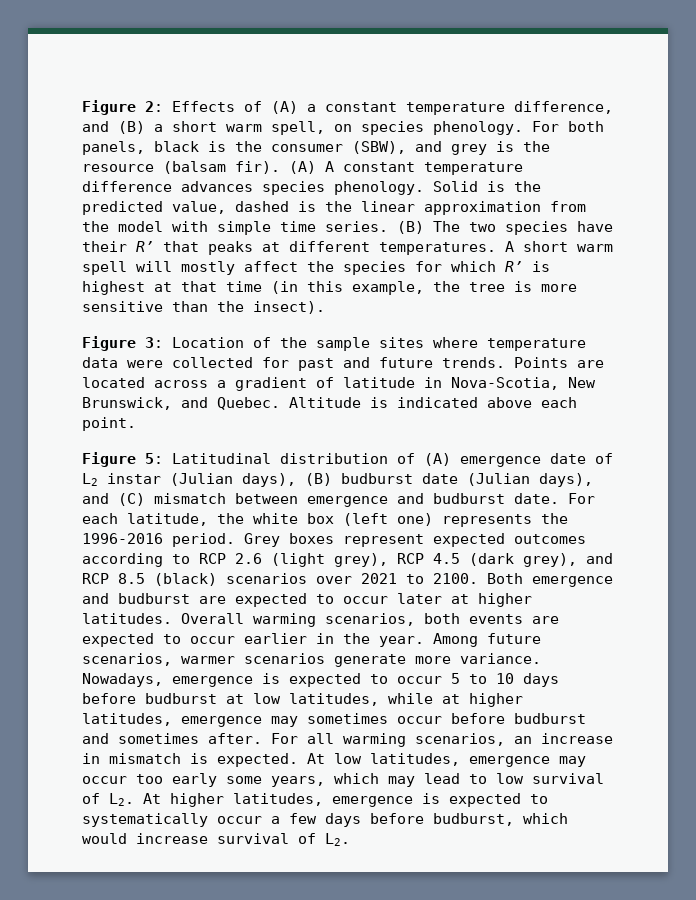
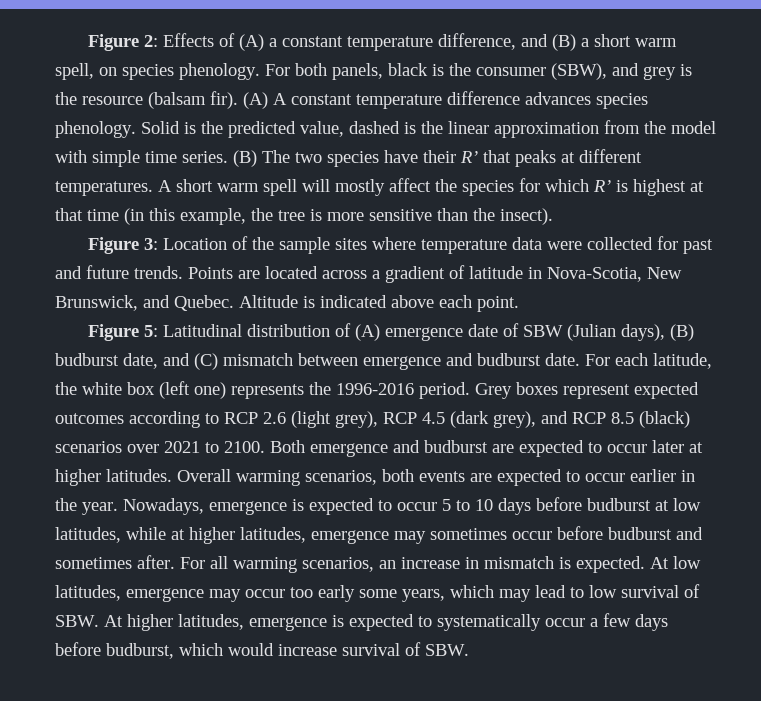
[82,473,161,486] L2 instar -> [522,325,563,337] SBW
[422,473,593,487] date (Julian days), -> [123,353,158,369] date,
[433,633,541,647] [82,653,541,667] Among future scenarios, warmer scenarios generate more variance. -> (118, 508) none
[109,793,134,806] L2. -> [55,615,99,627] SBW.
[325,833,350,846] L2. -> [425,644,469,656] SBW.

